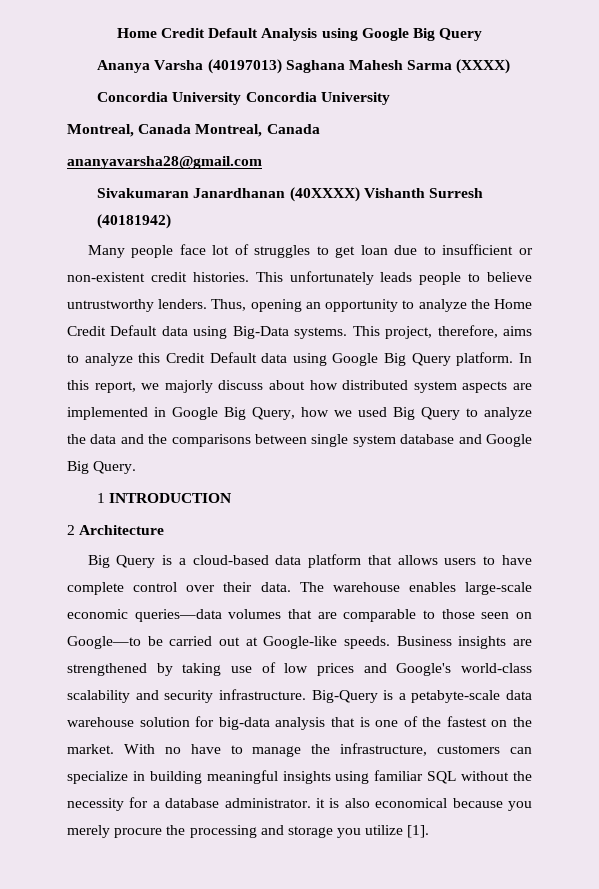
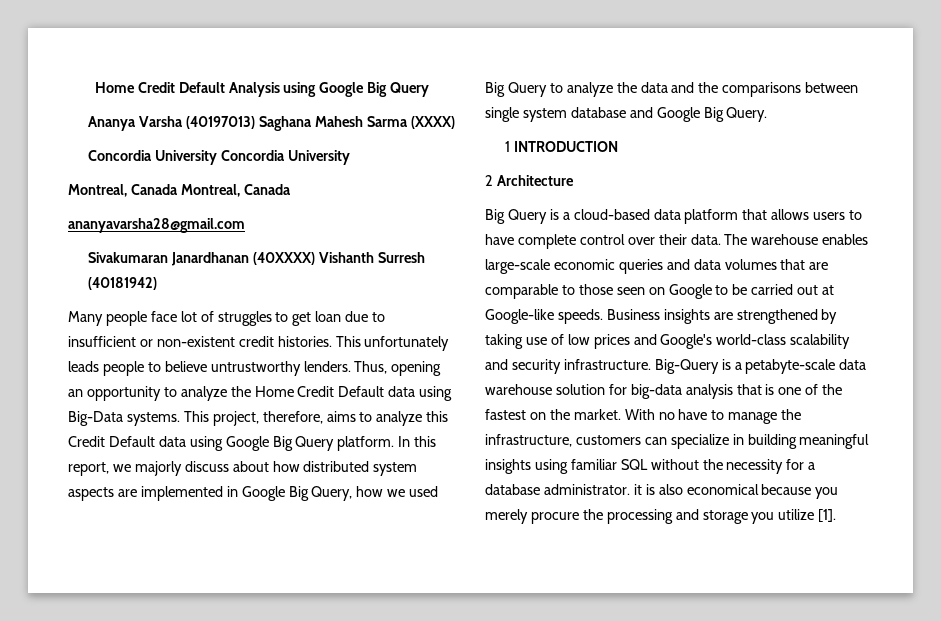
[134,609,222,622] queries—data -> [618,259,721,274] queries and data
[67,636,141,649] Google—to -> [668,284,729,299] Google to

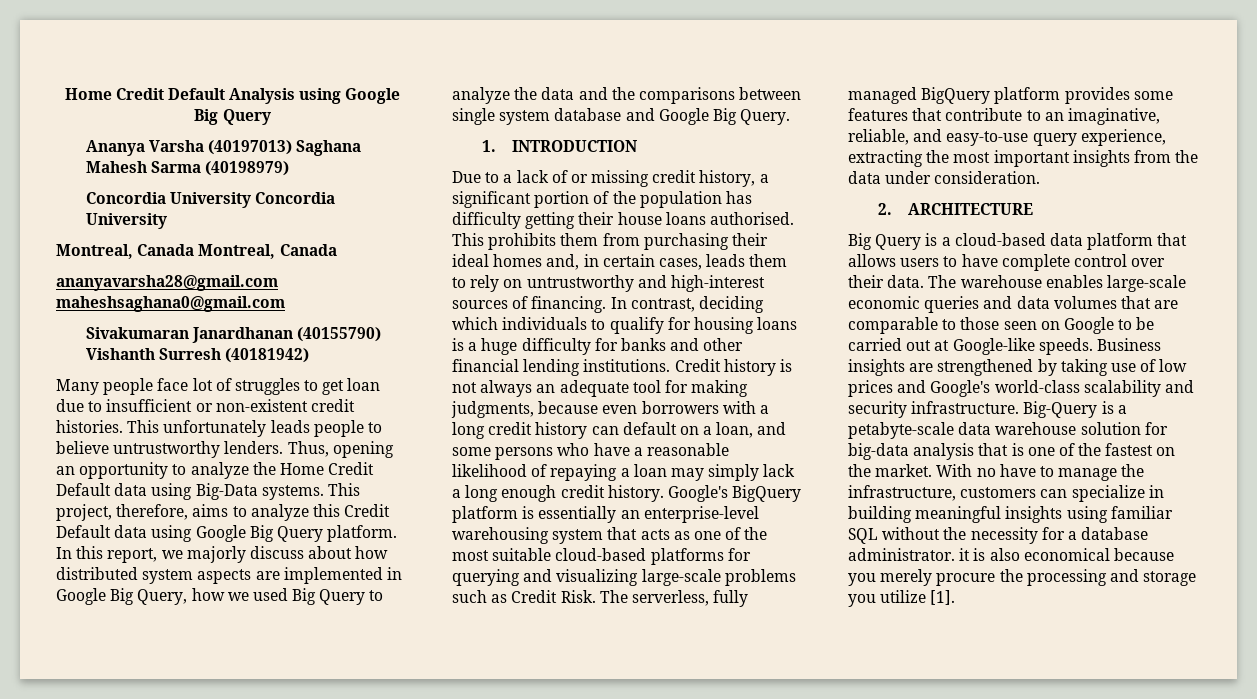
[410,116,455,129] (XXXX) -> [205,161,290,176] (40198979)
(245, 225) none -> [56,296,285,312] maheshsaghana0@gmail.com
[253,252,316,265] (40XXXX) -> [297,327,382,342] (40155790)
[505,141,511,152] 1 -> [481,140,496,152] 1.
[485,175,574,186] 2 Architecture -> [452,170,769,187] [452,191,752,208] [452,212,794,229] [452,233,768,250] [452,254,788,270] [452,275,765,292] [452,296,764,313] [452,317,798,334] [452,338,744,355] [452,359,792,376] [452,380,749,397] [451,401,769,418] [452,422,787,439] [452,443,729,460] [452,464,796,481] [452,485,802,502] [452,506,759,523] [452,527,768,544] [452,548,751,565] [452,569,796,586] [452,590,749,607] [848,87,1173,104] [848,108,1160,125] [848,129,1166,146] [848,150,1199,167] [848,171,1041,184] [877,203,1033,215] Due to a lack of or missing credit history, a significant portion of the population has difficulty getting their house loans authorised. This prohibits them from purchasing their ideal homes and, in certain cases, leads them to rely on untrustworthy and high-interest sources of financing. In contrast, deciding which individuals to qualify for housing loans is a huge difficulty for banks and other financial lending institutions. Credit history is not always an adequate tool for making judgments, because even borrowers with a long credit history can default on a loan, and some persons who have a reasonable likelihood of repaying a loan may simply lack a long enough credit history. Google's BigQuery platform is essentially an enterprise-level warehousing system that acts as one of the most suitable cloud-based platforms for querying and visualizing large-scale problems such as Credit Risk. The serverless, fully managed BigQuery platform provides some features that contribute to an imaginative, reliable, and easy-to-use query experience, extracting the most important insights from the data under consideration. // 2. ARCHITECTURE

